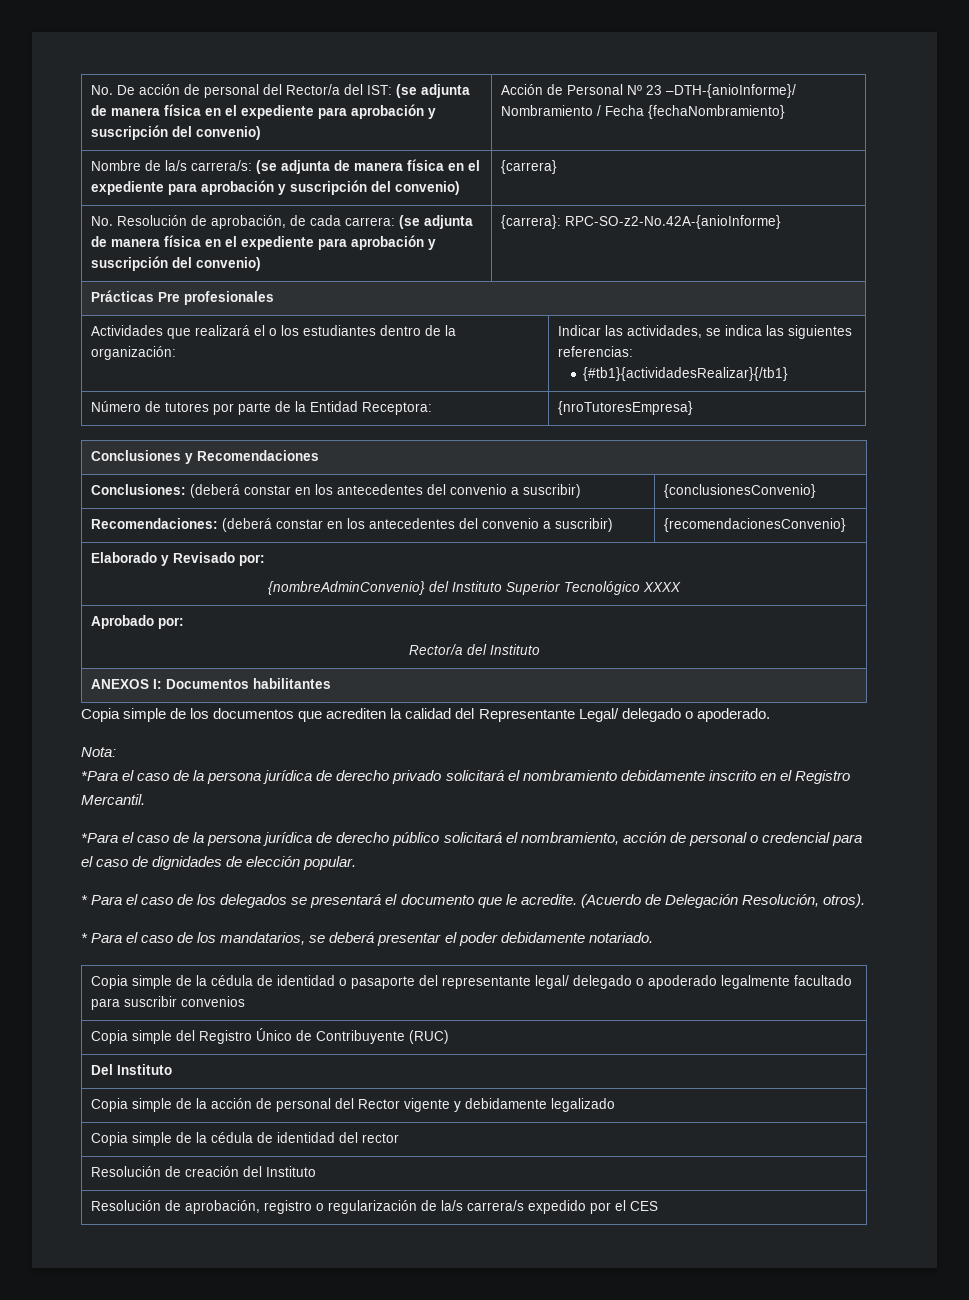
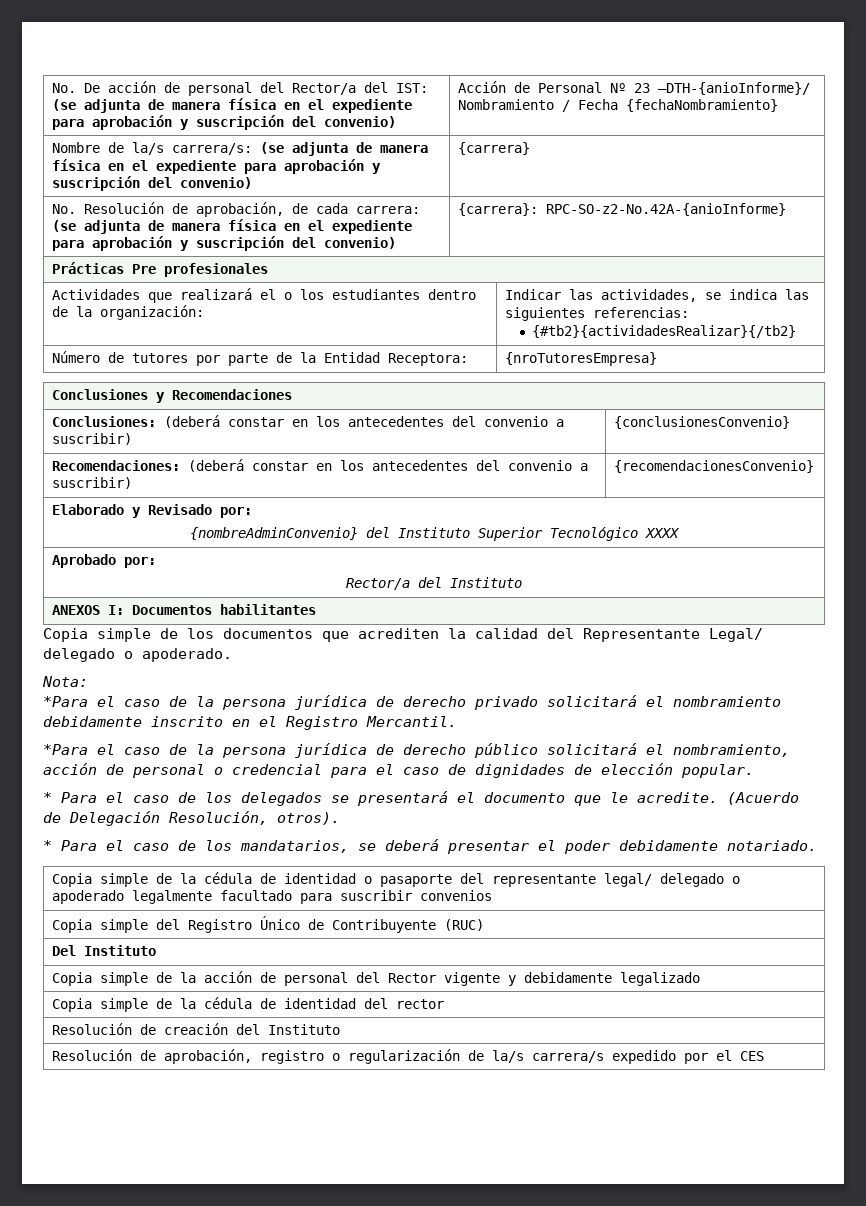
[582,367,788,381] {#tb1}{actividadesRealizar}{/tb1} -> [532,325,797,338] {#tb2}{actividadesRealizar}{/tb2}

